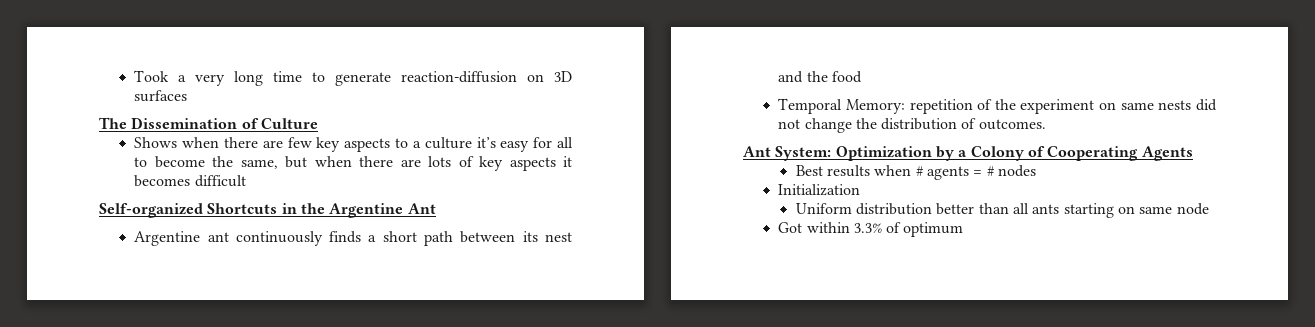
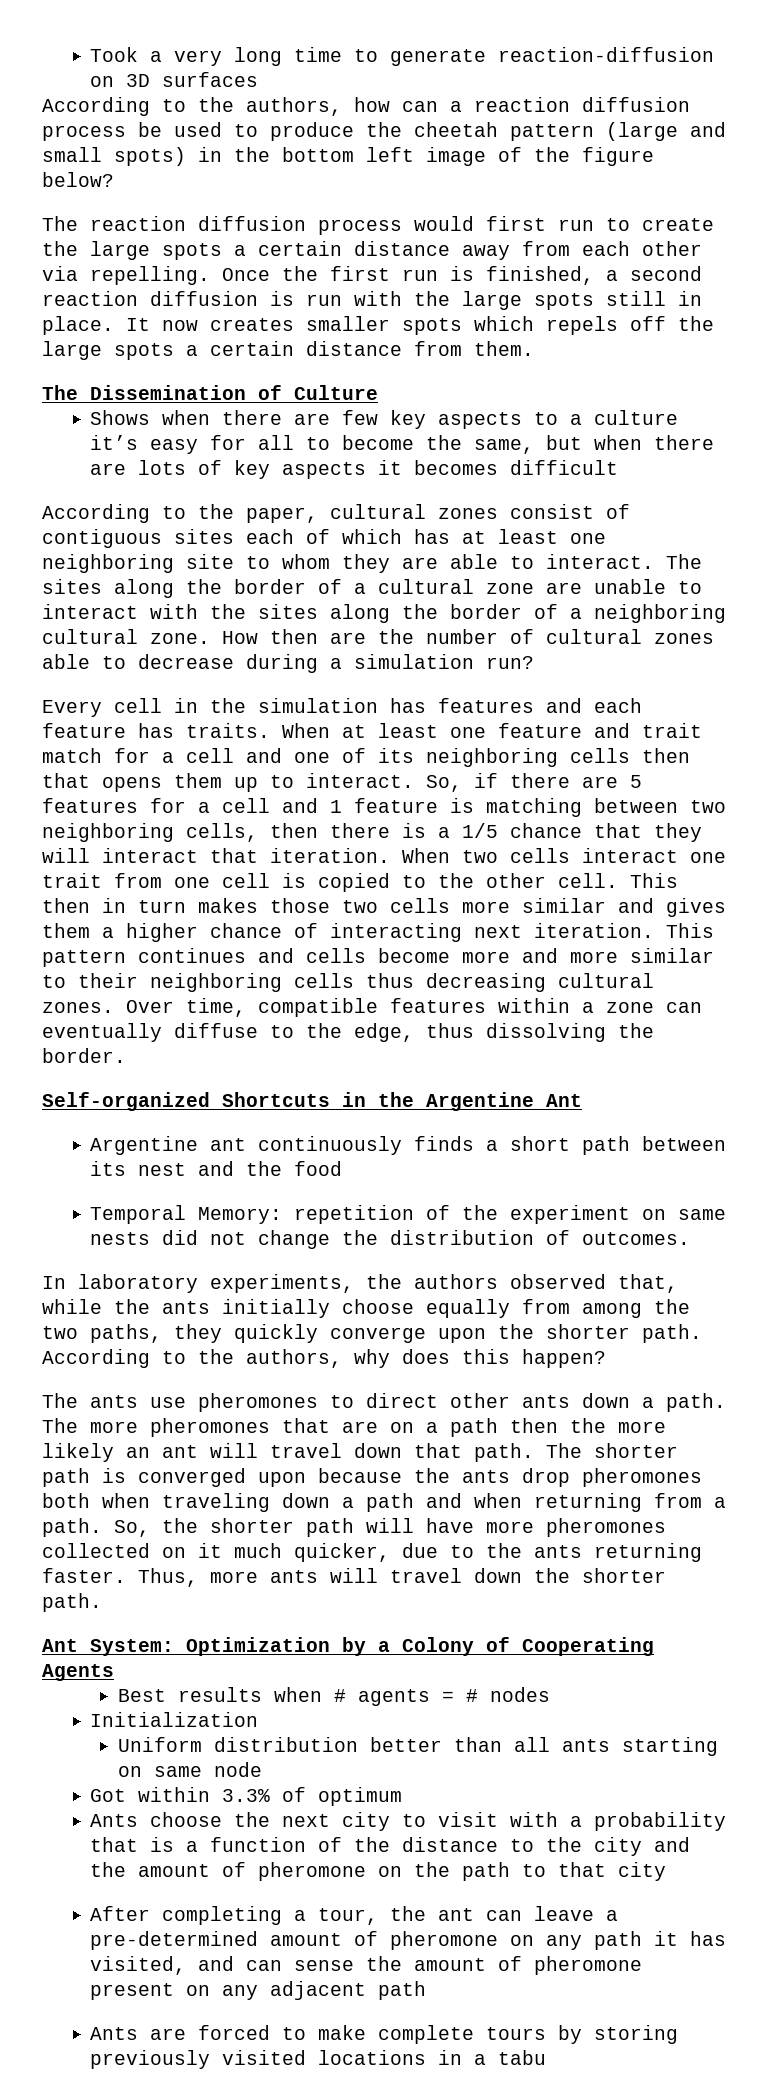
(188, 96) none -> [42,97,690,116] [42,122,726,141] [42,147,654,166] [42,172,114,187] [42,216,714,235] [42,241,702,260] [42,266,702,285] [42,291,702,310] [42,316,714,335] [42,341,534,360] // According to the authors, how can a reaction diffusion process be used to produce the cheetah pattern (large and small spots) in the bottom left image of the figure below? // The reaction diffusion process would first run to create the large spots a certain distance away from each other via repelling. Once the first run is finished, a second reaction diffusion is run with the large spots still in place. It now creates smaller spots which repels off the large spots a certain distance from them.
(246, 181) none -> [42,504,630,523] [42,529,606,548] [42,554,702,573] [42,579,702,598] [42,604,726,623] [42,629,714,644] [42,654,534,673] [42,698,642,717] [42,723,702,738] [42,748,690,767] [42,773,642,792] [42,798,726,817] [42,823,702,842] [42,848,726,863] [42,873,678,892] [42,898,726,917] [42,923,714,942] [42,948,714,967] [42,973,654,992] [42,998,702,1017] [42,1023,654,1042] [42,1048,126,1063] // According to the paper, cultural zones consist of contiguous sites each of which has at least one neighboring site to whom they are able to interact. The sites along the border of a cultural zone are unable to interact with the sites along the border of a neighboring cultural zone. How then are the number of cultural zones able to decrease during a simulation run? // Every cell in the simulation has features and each feature has traits. When at least one feature and trait match for a cell and one of its neighboring cells then that opens them up to interact. So, if there are 5 features for a cell and 1 feature is matching between two neighboring cells, then there is a 1/5 chance that they will interact that iteration. When two cells interact one trait from one cell is copied to the other cell. This then in turn makes those two cells more similar and gives them a higher chance of interacting next iteration. This pattern continues and cells become more and more similar to their neighboring cells thus decreasing cultural zones. Over time, compatible features within a zone can eventually diffuse to the edge, thus dissolving the border.
(1046, 124) none -> [42,1274,678,1293] [42,1299,690,1318] [42,1324,702,1343] [42,1349,606,1368] [42,1393,726,1412] [42,1418,666,1437] [42,1443,678,1462] [42,1468,702,1487] [42,1493,726,1512] [42,1518,666,1537] [42,1543,702,1562] [42,1568,666,1587] [42,1593,102,1612] // In laboratory experiments, the authors observed that, while the ants initially choose equally from among the two paths, they quickly converge upon the shorter path. According to the authors, why does this happen? // The ants use pheromones to direct other ants down a path. The more pheromones that are on a path then the more likely an ant will travel down that path. The shorter path is converged upon because the ants drop pheromones both when traveling down a path and when returning from a path. So, the shorter path will have more pheromones collected on it much quicker, due to the ants returning faster. Thus, more ants will travel down the shorter path.
(964, 229) none -> [90,1812,727,1831] [90,1837,691,1856] [90,1862,667,1881] [90,1906,619,1925] [90,1931,727,1950] [90,1956,643,1975] [90,1981,427,2000] [90,2025,679,2044] [90,2050,547,2069] // Ants choose the next city to visit with a probability that is a function of the distance to the city and the amount of pheromone on the path to that city // After completing a tour, the ant can leave a pre-determined amount of pheromone on any path it has visited, and can sense the amount of pheromone present on any adjacent path // Ants are forced to make complete tours by storing previously visited locations in a tabu

